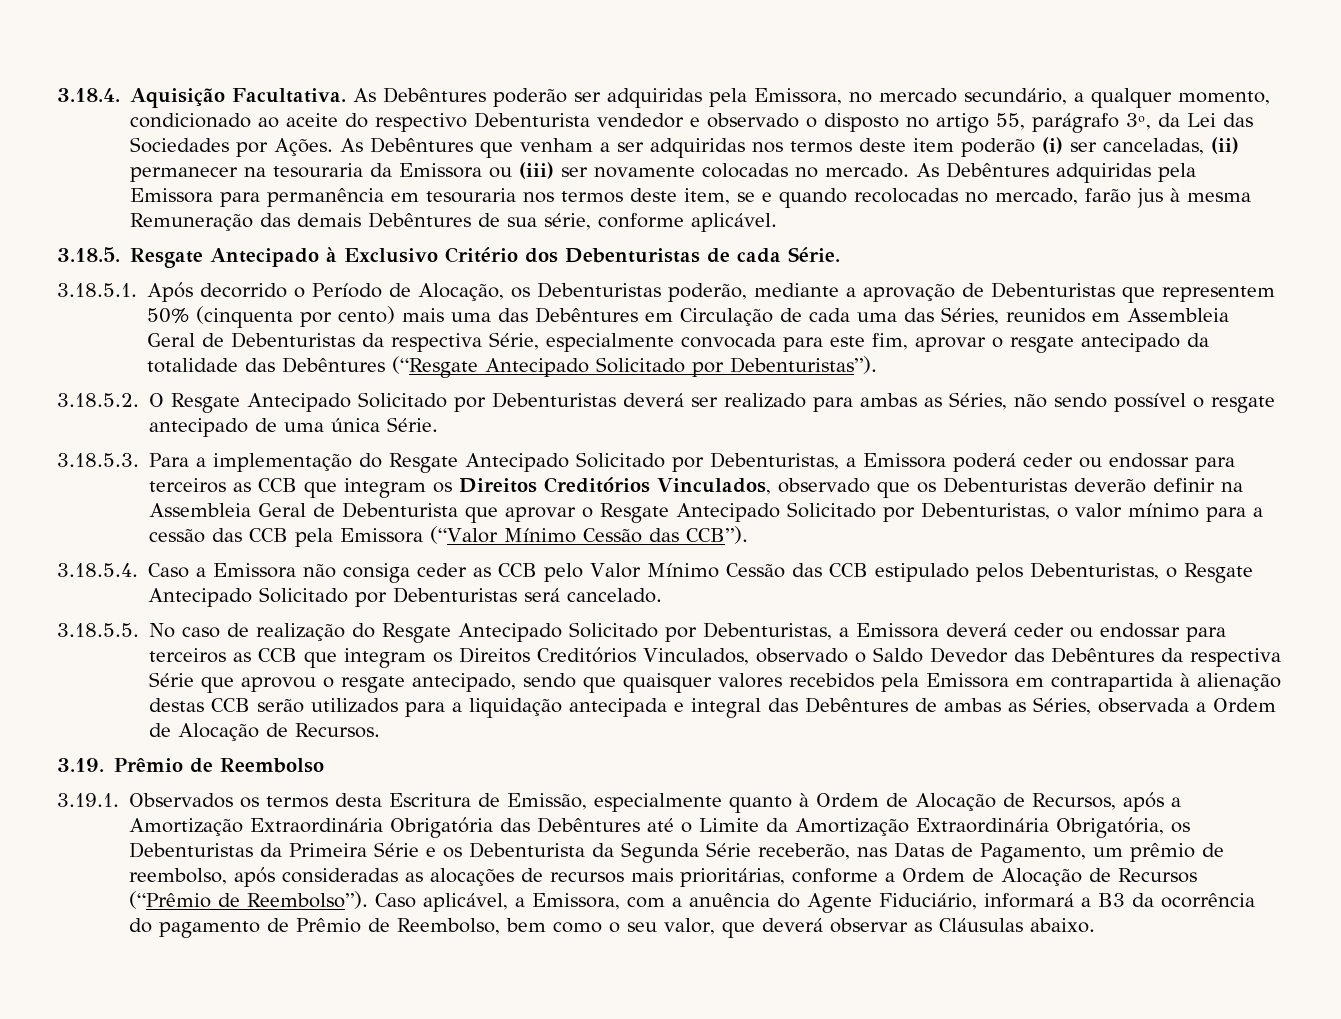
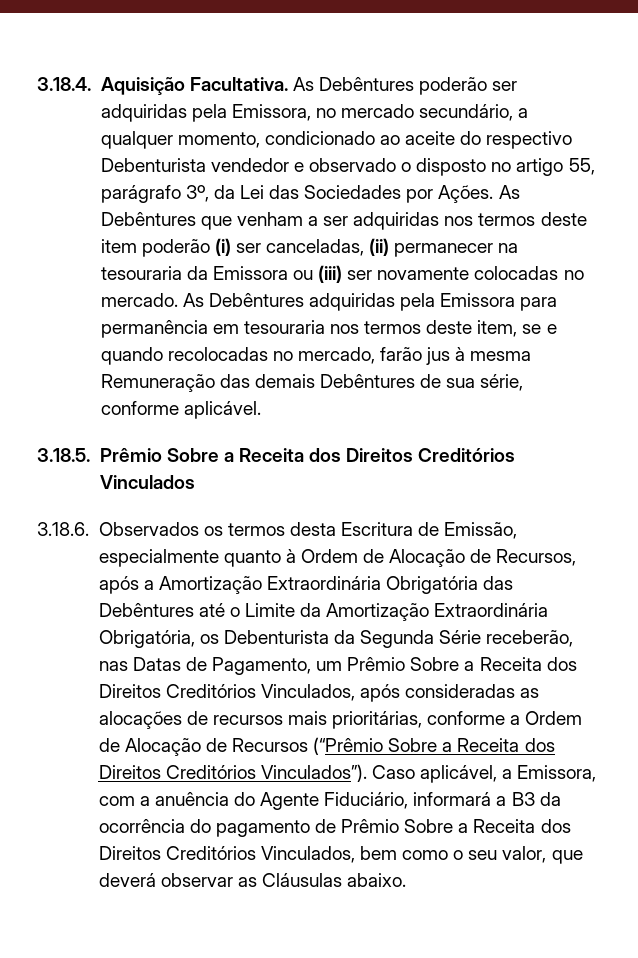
[130,247,841,268] [57,282,1276,303] [147,306,1230,328] [147,332,1210,353] [147,356,878,378] [57,392,1276,413] [149,417,439,437] [57,452,1236,473] [149,477,1244,498] [149,502,1264,523] [149,526,749,547] [57,562,1254,583] [148,587,663,607] [57,622,1227,643] [149,647,1282,668] [149,672,1282,693] [149,697,1277,718] [149,723,381,741] [57,758,325,773] [57,793,119,807] Resgate Antecipado à Exclusivo Critério dos Debenturistas de cada Série. // 3.18.5.1. Após decorrido o Período de Alocação, os Debenturistas poderão, mediante a aprovação de Debenturistas que representem 50% (cinquenta por cento) mais uma das Debêntures em Circulação de cada uma das Séries, reunidos em Assembleia Geral de Debenturistas da respectiva Série, especialmente convocada para este fim, aprovar o resgate antecipado da totalidade das Debêntures (“Resgate Antecipado Solicitado por Debenturistas”). // 3.18.5.2. O Resgate Antecipado Solicitado por Debenturistas deverá ser realizado para ambas as Séries, não sendo possível o resgate antecipado de uma única Série. // 3.18.5.3. Para a implementação do Resgate Antecipado Solicitado por Debenturistas, a Emissora poderá ceder ou endossar para terceiros as CCB que integram os Direitos Creditórios Vinculados, observado que os Debenturistas deverão definir na Assembleia Geral de Debenturista que aprovar o Resgate Antecipado Solicitado por Debenturistas, o valor mínimo para a cessão das CCB pela Emissora (“Valor Mínimo Cessão das CCB”). // 3.18.5.4. Caso a Emissora não consiga ceder as CCB pelo Valor Mínimo Cessão das CCB estipulado pelos Debenturistas, o Resgate Antecipado Solicitado por Debenturistas será cancelado. // 3.18.5.5. No caso de realização do Resgate Antecipado Solicitado por Debenturistas, a Emissora deverá ceder ou endossar para terceiros as CCB que integram os Direitos Creditórios Vinculados, observado o Saldo Devedor das Debêntures da respectiva Série que aprovou o resgate antecipado, sendo que quaisquer valores recebidos pela Emissora em contrapartida à alienação destas CCB serão utilizados para a liquidação antecipada e integral das Debêntures de ambas as Séries, observada a Ordem de Alocação de Recursos. // 3.19. Prêmio de Reembolso // 3.19.1. -> [99,448,516,462] [99,475,195,489] [37,522,89,536] Prêmio Sobre a Receita dos Direitos Creditórios Vinculados // 3.18.6.
[129,842,463,858] Debenturistas da Primeira Série e os -> (219, 639) none
[1130,843,1225,862] [129,868,228,885] prêmio de reembolso, -> [347,657,577,671] [98,684,355,701] Prêmio Sobre a Receita dos Direitos Creditórios Vinculados,
[218,891,369,909] de Reembolso”). -> [388,738,555,752] [98,764,367,782] Sobre a Receita dos Direitos Creditórios Vinculados”).
[368,918,501,935] de Reembolso, -> [404,819,571,833] [98,846,355,863] Sobre a Receita dos Direitos Creditórios Vinculados,

